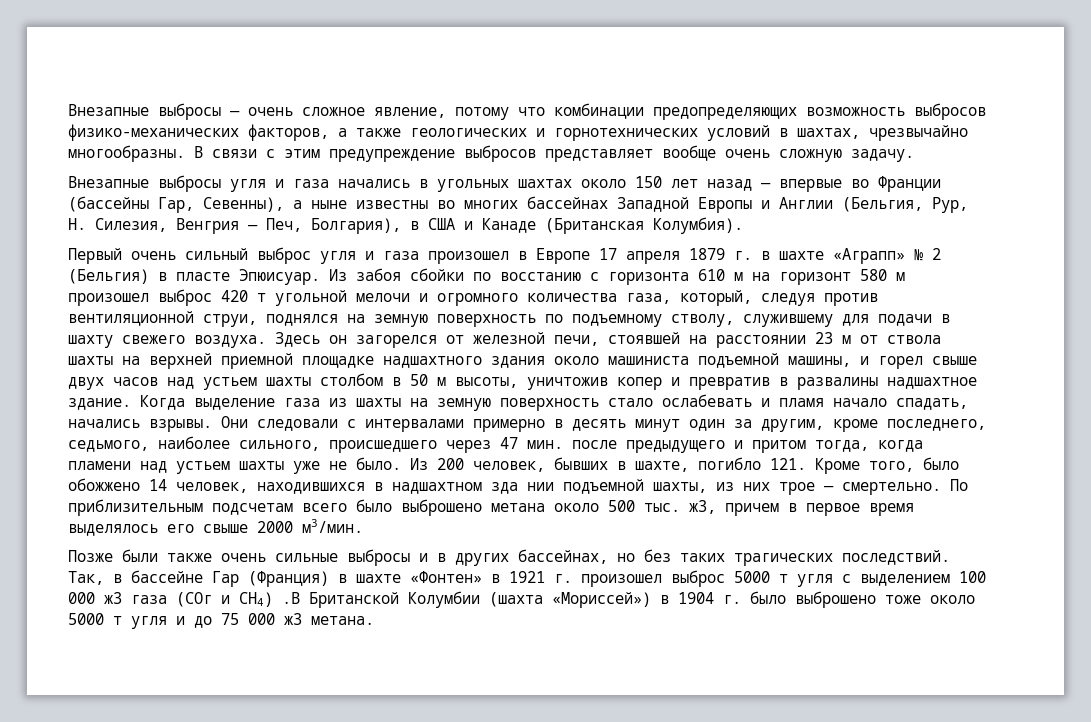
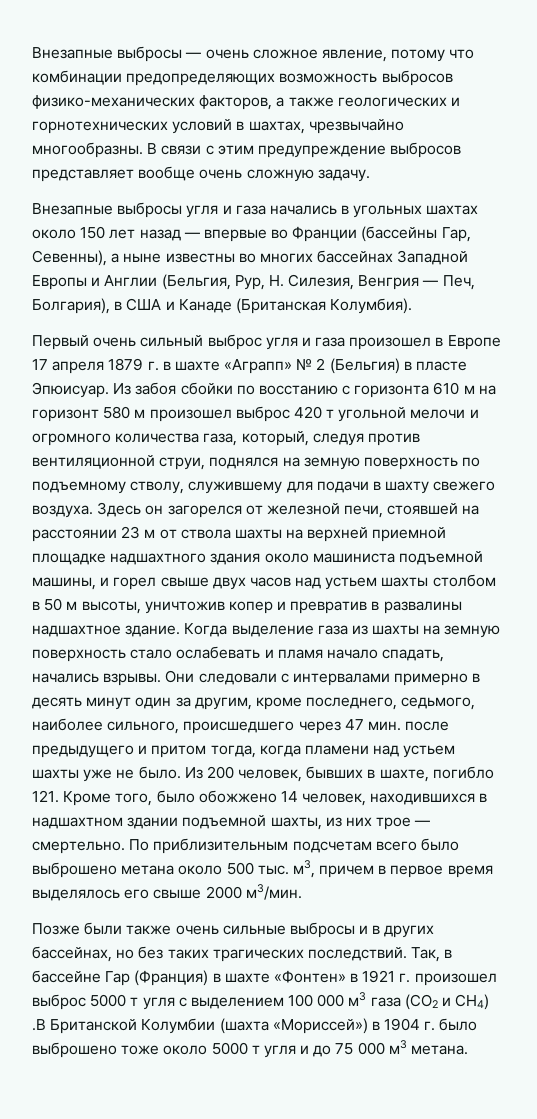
[491,482,554,494] зда нии -> [127,817,179,829] здании
[689,500,716,514] ж3, -> [292,860,315,878] м3,
[104,592,212,607] ж3 газа (СОг -> [348,992,438,1010] м3 газа (СО2
[284,613,302,625] ж3 -> [388,1040,407,1054] м3

